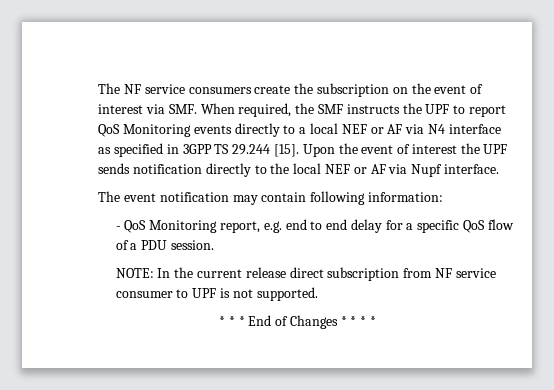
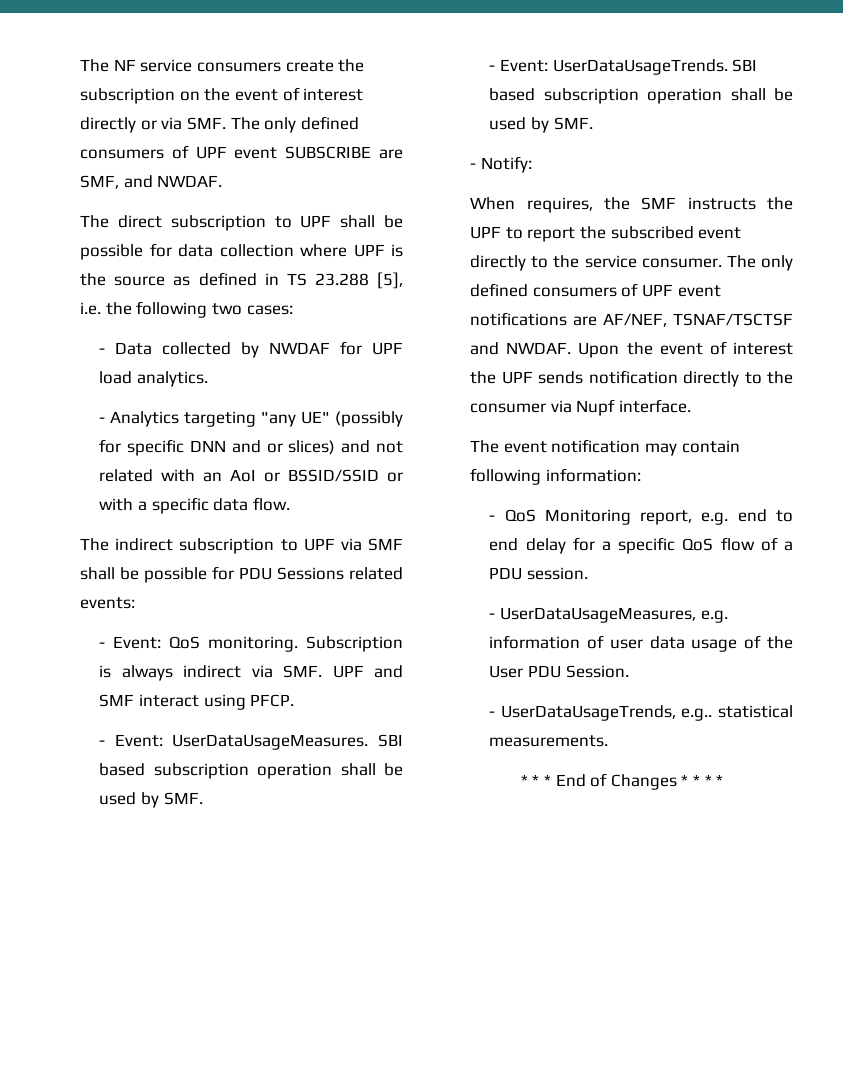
[146,103,292,117] via SMF. When required, -> [80,116,359,133] [80,145,403,159] [80,175,223,189] [80,215,403,231] [80,243,403,260] [80,272,403,289] [80,301,293,318] [99,341,403,358] [99,371,208,387] [99,411,403,427] [99,439,403,456] [99,469,403,482] [99,497,290,514] [80,538,403,554] [80,566,403,583] [80,597,136,609] [99,636,403,652] [99,665,403,681] [99,694,295,710] [99,734,404,750] [99,763,403,779] [99,792,203,808] [489,59,758,75] [489,88,793,104] [489,117,593,133] [470,156,532,173] [470,197,593,213] directly or via SMF. The only defined consumers of UPF event SUBSCRIBE are SMF, and NWDAF. // The direct subscription to UPF shall be possible for data collection where UPF is the source as defined in TS 23.288 [5], i.e. the following two cases: // - Data collected by NWDAF for UPF load analytics. // - Analytics targeting "any UE" (possibly for specific DNN and or slices) and not related with an AoI or BSSID/SSID or with a specific data flow. // The indirect subscription to UPF via SMF shall be possible for PDU Sessions related events: // - Event: QoS monitoring. Subscription is always indirect via SMF. UPF and SMF interact using PFCP. // - Event: UserDataUsageMeasures. SBI based subscription operation shall be used by SMF. // - Event: UserDataUsageTrends. SBI based subscription operation shall be used by SMF. // - Notify: // When requires,
[98,123,501,137] [98,143,299,157] QoS Monitoring events directly to a local NEF or AF via N4 interface as specified in 3GPP TS 29.244 [15]. -> [579,226,742,239] [470,255,793,271] [470,283,721,297] [470,312,793,327] [470,342,572,355] the subscribed event directly to the service consumer. The only defined consumers of UPF event notifications are AF/NEF, TSNAF/TSCTSF and NWDAF.
[293,163,386,174] local NEF or AF -> [470,403,547,413] consumer
[115,267,496,281] [115,287,318,301] NOTE: In the current release direct subscription from NF service consumer to UPF is not supported. -> [489,607,728,623] [489,635,794,652] [489,665,629,678] [489,705,793,721] [489,735,609,747] - UserDataUsageMeasures, e.g. information of user data usage of the User PDU Session. // - UserDataUsageTrends, e.g.. statistical measurements.

